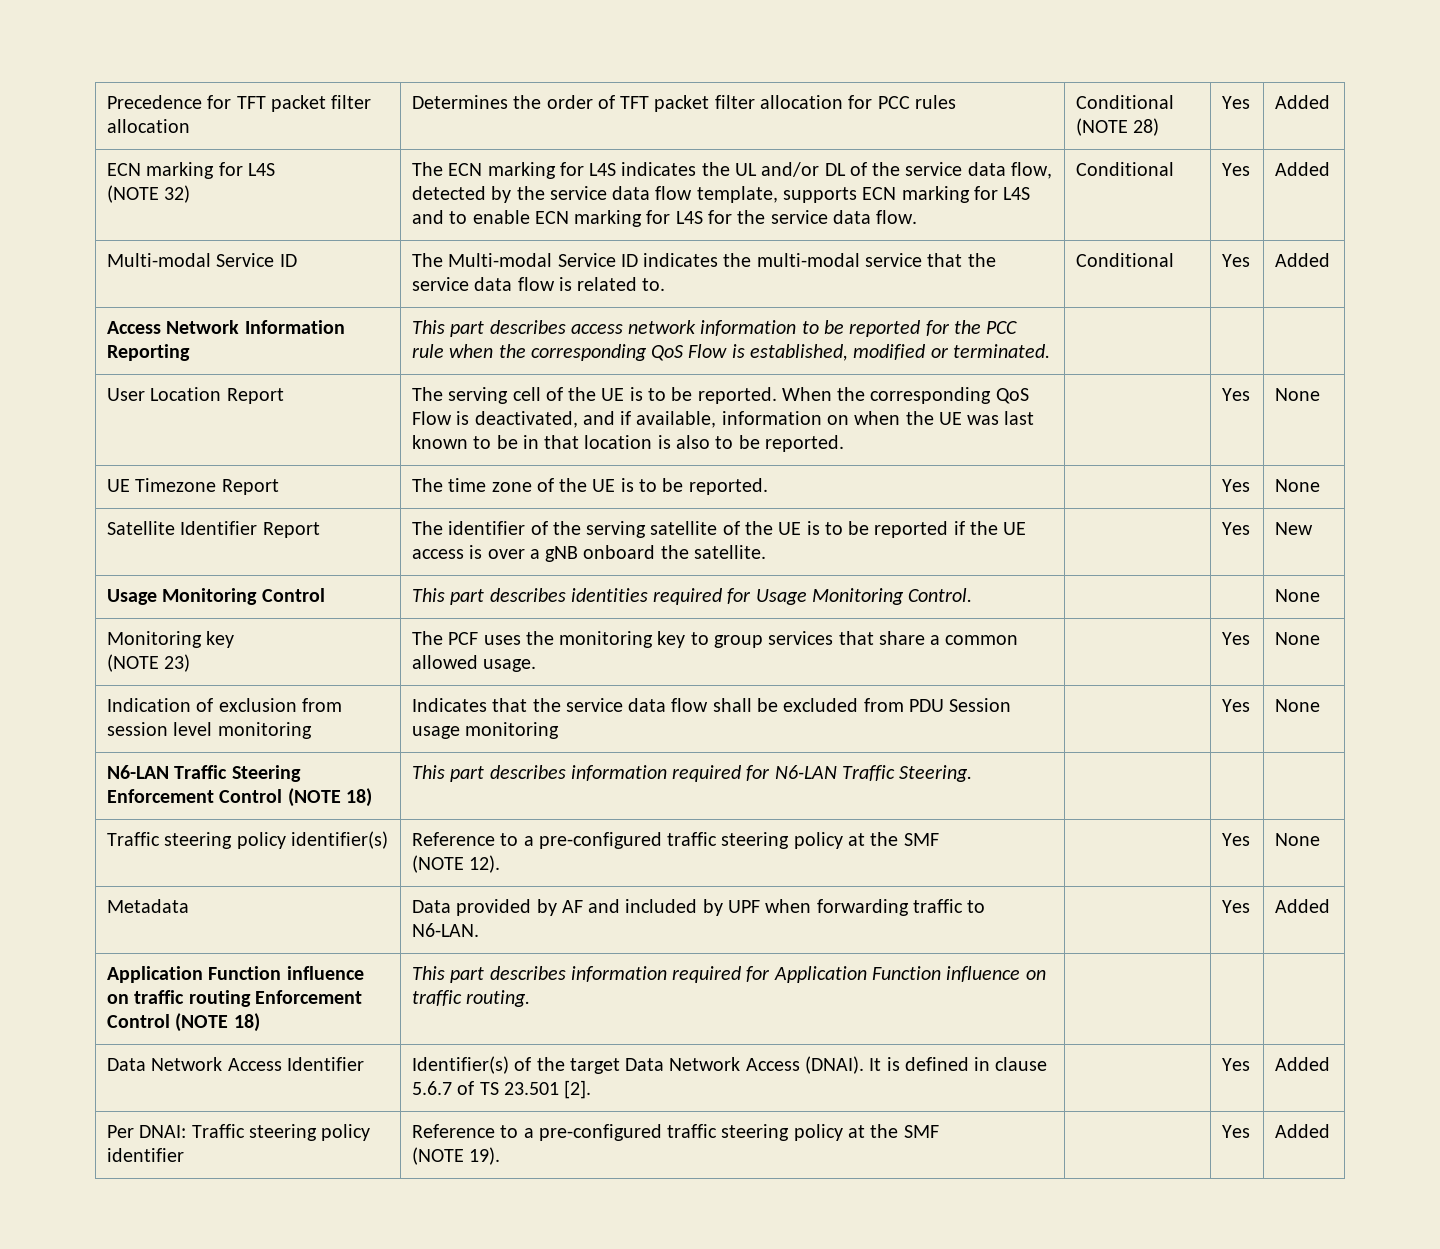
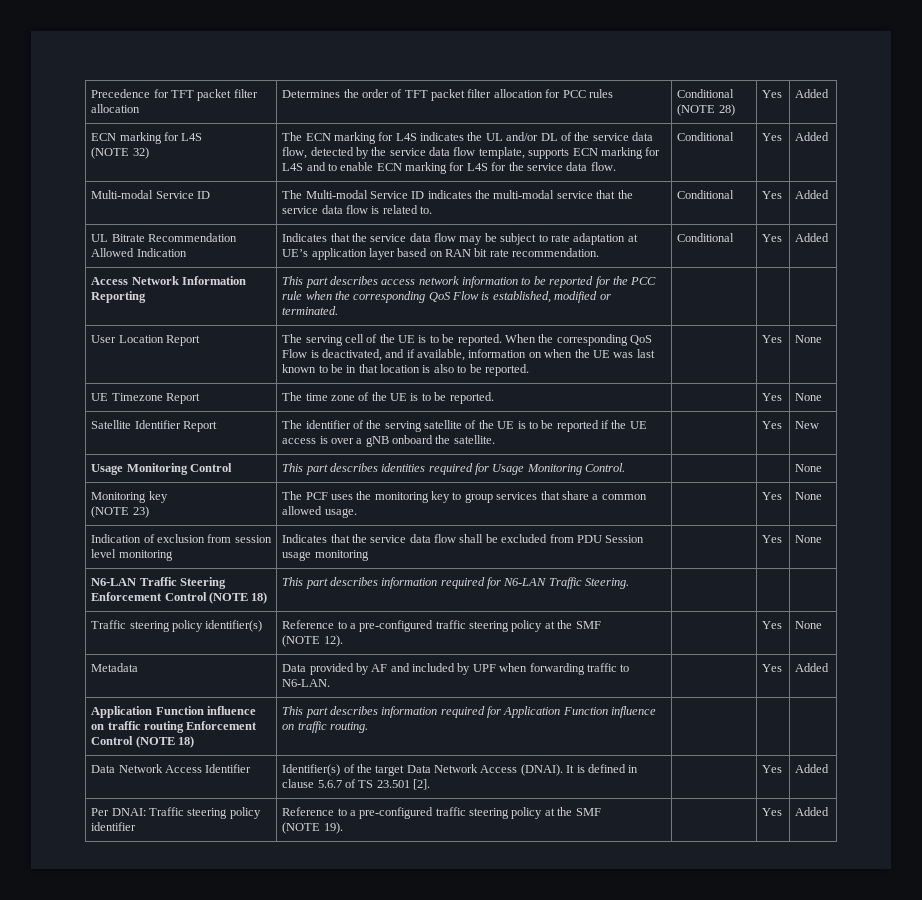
(1331, 260) none -> [91,233,237,242] [91,248,187,257] [282,233,638,245] [282,248,600,260] [677,233,735,242] [762,234,783,242] [795,233,830,242] // UL Bitrate Recommendation Allowed Indication | Indicates that the service data flow may be subject to rate adaptation at UE’s application layer based on RAN bit rate recommendation. | Conditional | Yes | Added

